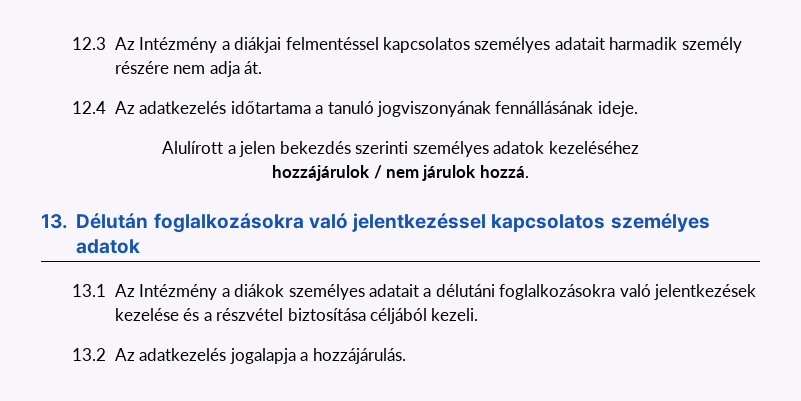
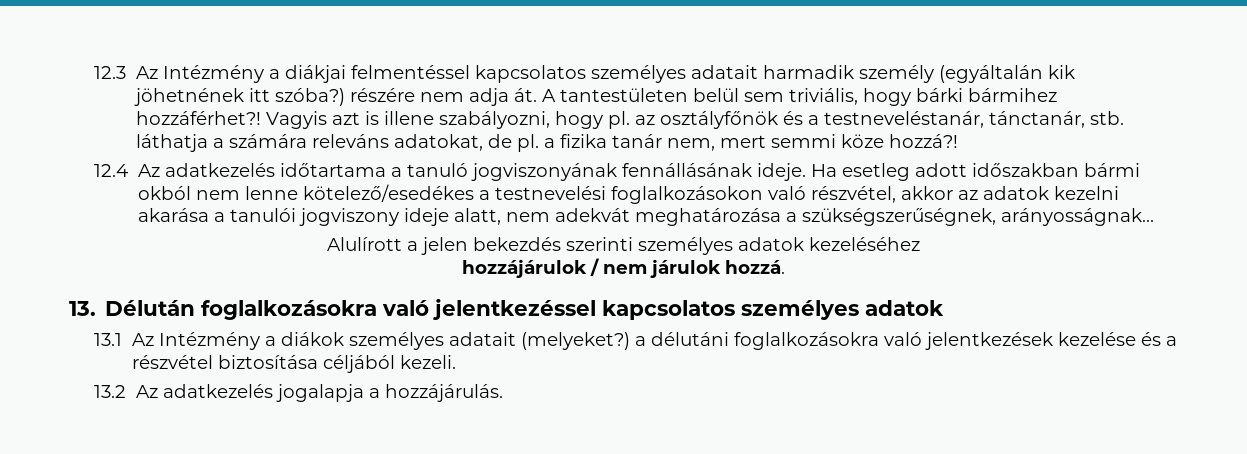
(742, 45) none -> [938,65,1075,83] [133,88,345,106] (egyáltalán kik jöhetnének itt szóba?)
(263, 67) none -> [541,88,1057,106] [135,111,1124,129] [135,134,958,152] A tantestületen belül sem triviális, hogy bárki bármihez hozzáférhet?! Vagyis azt is illene szabályozni, hogy pl. az osztályfőnök és a testneveléstanár, tánctanár, stb. láthatja a számára releváns adatokat, de pl. a fizika tanár nem, mert semmi köze hozzá?!
(638, 109) none -> [810,163,1140,181] [137,184,1119,204] [137,208,1154,226] Ha esetleg adott időszakban bármi okból nem lenne kötelező/esedékes a testnevelési foglalkozásokon való részvétel, akkor az adatok kezelni akarása a tanulói jogviszony ideje alatt, nem adekvát meghatározása a szükségszerűségnek, arányosságnak…
(419, 290) none -> [520,332,630,350] (melyeket?)

